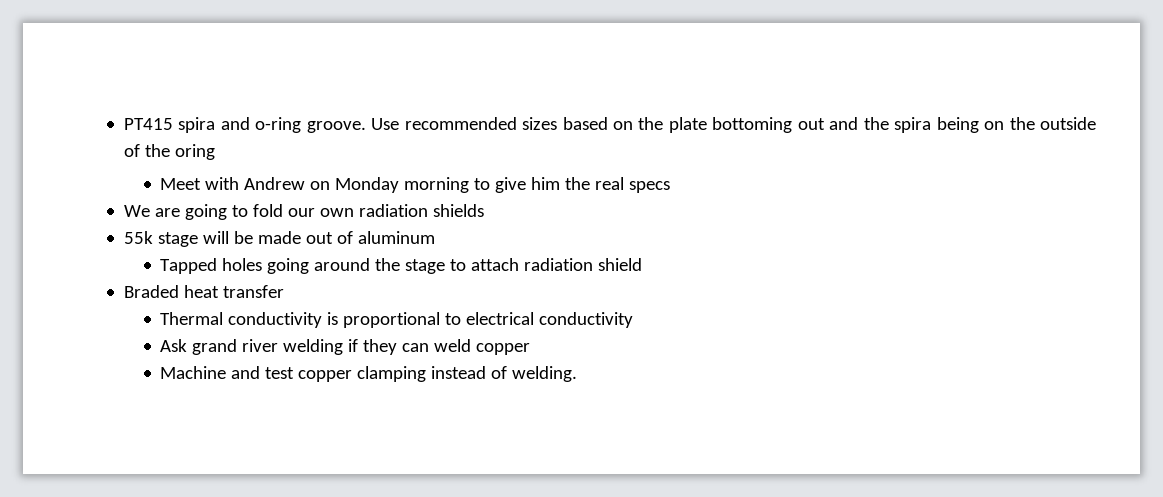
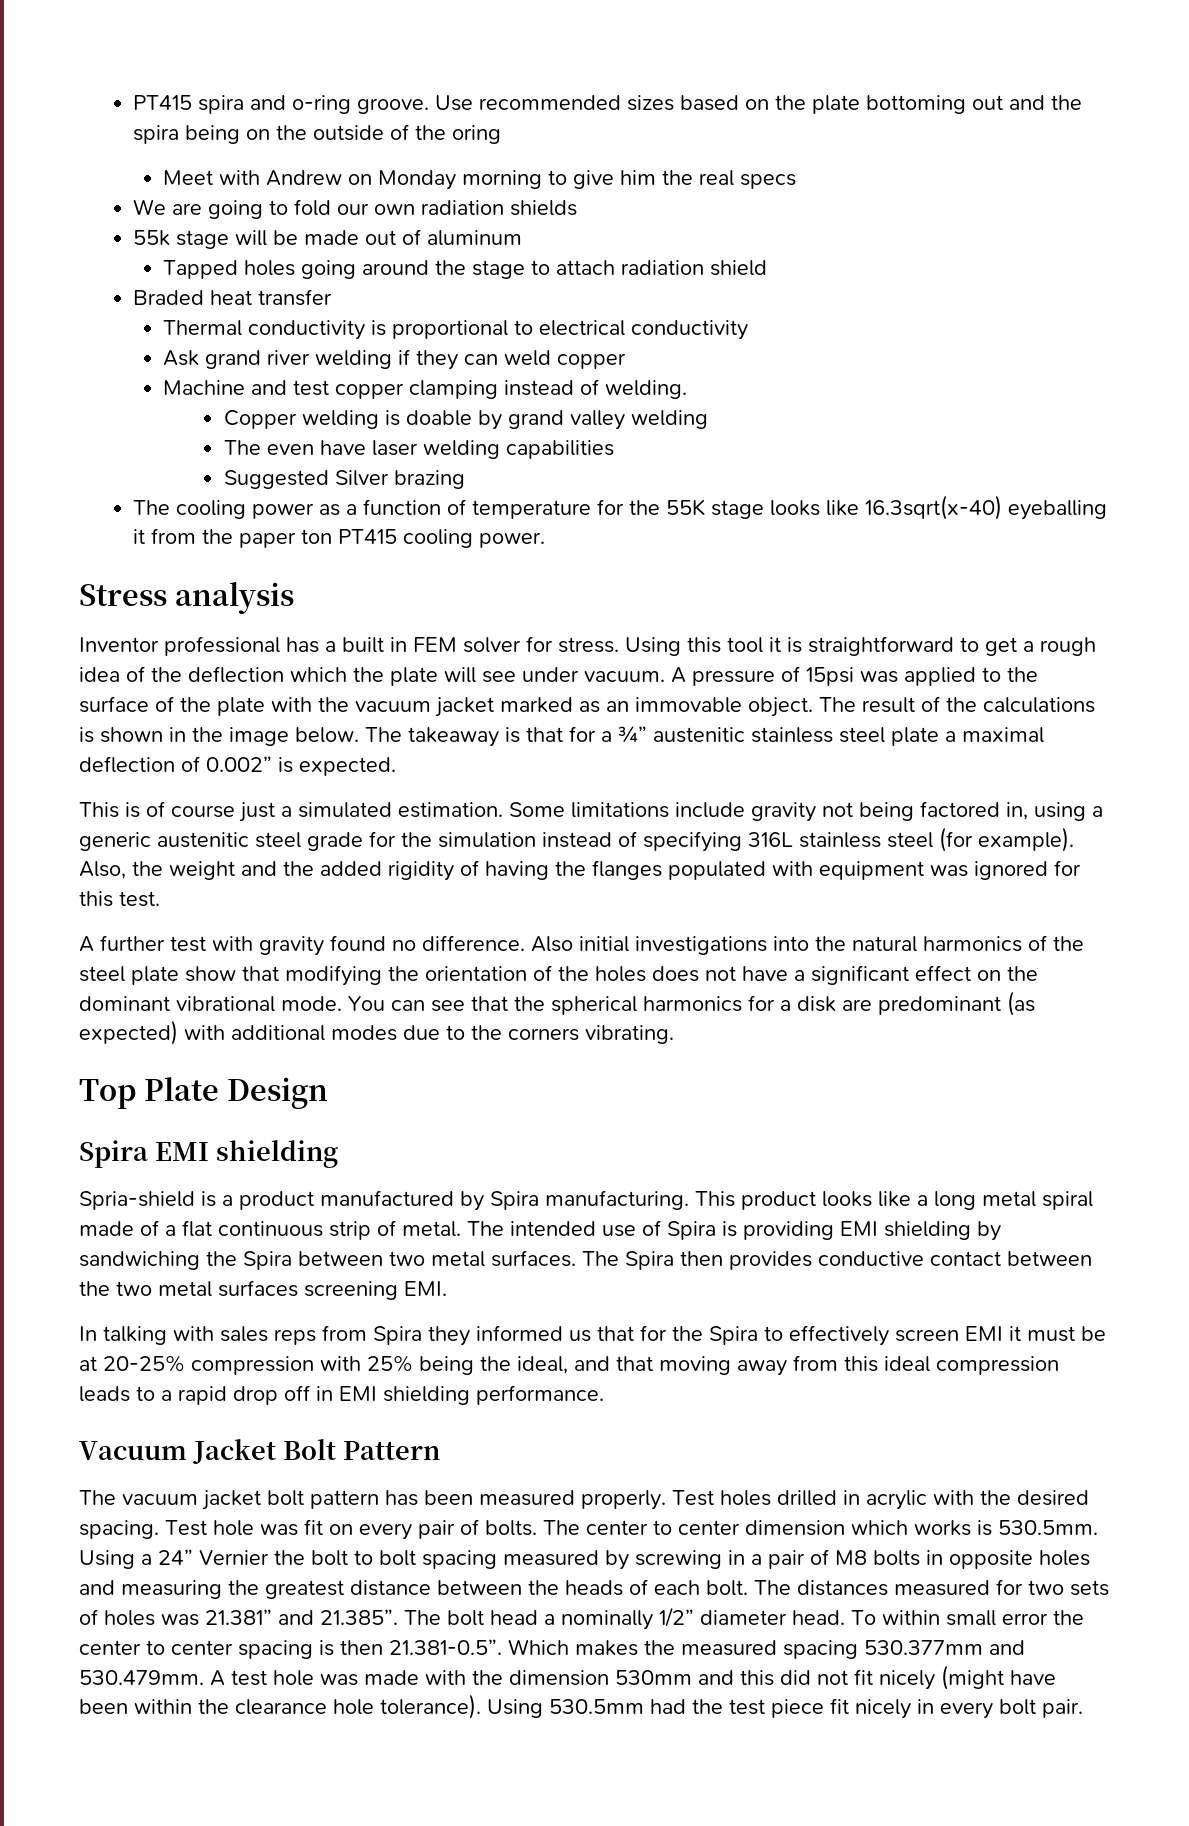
(578, 374) none -> [223,410,708,430] [223,440,614,459] [223,470,465,489] [133,495,1108,520] [133,528,546,548] [79,582,294,614] [79,636,1096,656] [79,666,1038,686] [79,696,1095,717] [79,725,1044,747] [79,756,396,776] [79,801,1103,822] [79,827,1074,852] [79,860,1081,881] [79,891,160,907] [79,935,1084,956] [79,965,1038,986] [79,991,1035,1016] [79,1020,674,1045] [79,1077,328,1109] [79,1140,338,1168] [79,1190,1093,1211] [79,1220,1001,1241] [79,1250,1092,1270] [79,1280,447,1300] [79,1325,1106,1346] [79,1355,1059,1376] [79,1385,604,1405] [79,1439,440,1464] [79,1490,1089,1510] [79,1519,1098,1540] [79,1549,1090,1570] [79,1579,1109,1599] [79,1607,1084,1630] [79,1639,1025,1659] [79,1665,1056,1690] [79,1694,1083,1719] // Copper welding is doable by grand valley welding // The even have laser welding capabilities // Suggested Silver brazing // The cooling power as a function of temperature for the 55K stage looks like 16.3sqrt(x-40) eyeballing it from the paper ton PT415 cooling power. // Stress analysis // Inventor professional has a built in FEM solver for stress. Using this tool it is straightforward to get a rough idea of the deflection which the plate will see under vacuum. A pressure of 15psi was applied to the surface of the plate with the vacuum jacket marked as an immovable object. The result of the calculations is shown in the image below. The takeaway is that for a ¾” austenitic stainless steel plate a maximal deflection of 0.002” is expected. // This is of course just a simulated estimation. Some limitations include gravity not being factored in, using a generic austenitic steel grade for the simulation instead of specifying 316L stainless steel (for example). Also, the weight and the added rigidity of having the flanges populated with equipment was ignored for this test. // A further test with gravity found no difference. Also initial investigations into the natural harmonics of the steel plate show that modifying the orientation of the holes does not have a significant effect on the dominant vibrational mode. You can see that the spherical harmonics for a disk are predominant (as expected) with additional modes due to the corners vibrating. // Top Plate Design // Spira EMI shielding // Spria-shield is a product manufactured by Spira manufacturing. This product looks like a long metal spiral made of a flat continuous strip of metal. The intended use of Spira is providing EMI shielding by sandwiching the Spira between two metal surfaces. The Spira then provides conductive contact between the two metal surfaces screening EMI. // In talking with sales reps from Spira they informed us that for the Spira to effectively screen EMI it must be at 20-25% compression with 25% being the ideal, and that moving away from this ideal compression leads to a rapid drop off in EMI shielding performance. // Vacuum Jacket Bolt Pattern // The vacuum jacket bolt pattern has been measured properly. Test holes drilled in acrylic with the desired spacing. Test hole was fit on every pair of bolts. The center to center dimension which works is 530.5mm. Using a 24” Vernier the bolt to bolt spacing measured by screwing in a pair of M8 bolts in opposite holes and measuring the greatest distance between the heads of each bolt. The distances measured for two sets of holes was 21.381” and 21.385”. The bolt head a nominally 1/2” diameter head. To within small error the center to center spacing is then 21.381-0.5”. Which makes the measured spacing 530.377mm and 530.479mm. A test hole was made with the dimension 530mm and this did not fit nicely (might have been within the clearance hole tolerance). Using 530.5mm had the test piece fit nicely in every bolt pair.

